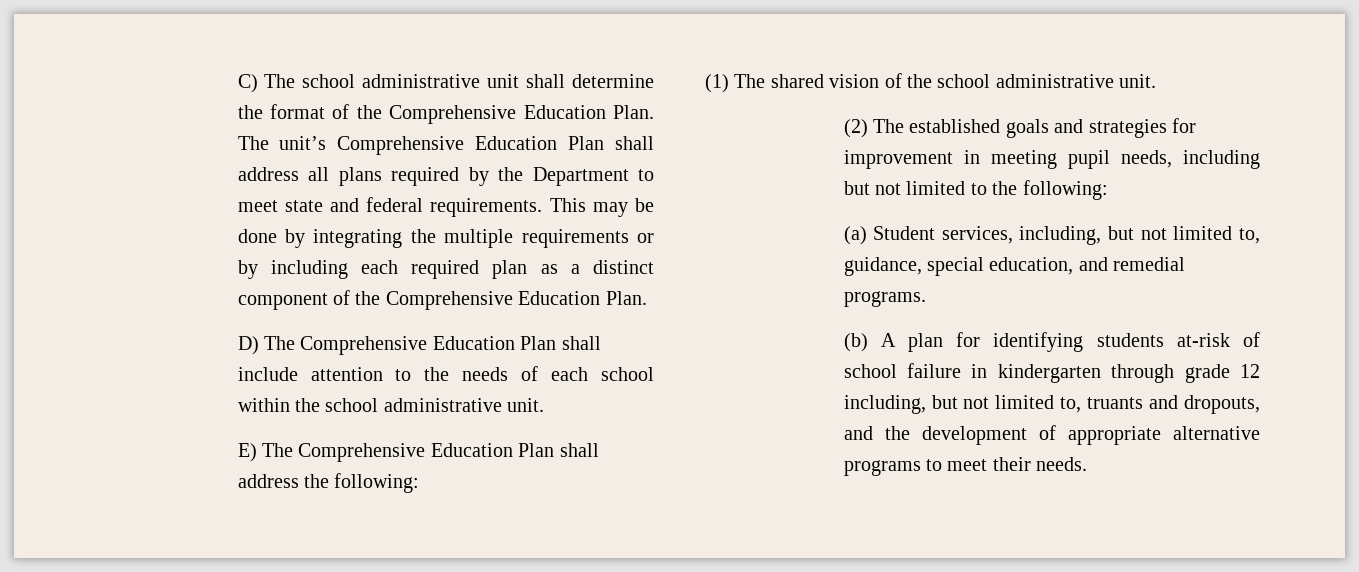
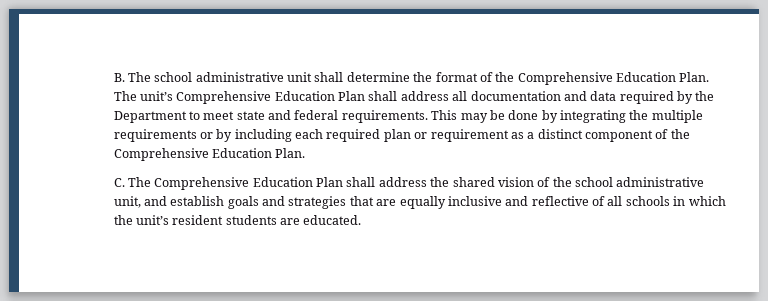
[237,74,258,93] C) -> [113,73,125,82] B.
[338,167,382,186] plans -> [470,91,617,101] documentation and data
(528, 269) none -> [414,129,509,142] or requirement
[237,336,601,355] [237,366,654,381] [237,398,545,412] [237,443,257,462] D) The Comprehensive Education Plan shall include attention to the needs of each school within the school administrative unit. // E) -> [113,178,125,187] C.
[334,473,420,493] [705,74,766,93] following: // (1) The -> (450, 182) none
[1119,74,1157,88] [843,118,1196,138] [843,150,1260,169] [843,180,1108,200] [843,226,1260,245] [843,257,1186,276] [843,291,926,307] [843,332,1260,352] [843,363,1260,383] [843,395,1260,414] [843,425,1260,445] [843,457,1088,476] unit. // (2) The established goals and strategies for improvement in meeting pupil needs, including but not limited to the following: // (a) Student services, including, but not limited to, guidance, special education, and remedial programs. // (b) A plan for identifying students at-risk of school failure in kindergarten through grade 12 including, but not limited to, truants and dropouts, and the development of appropriate alternative programs to meet their needs. -> [113,196,726,209] [113,215,362,225] unit, and establish goals and strategies that are equally inclusive and reflective of all schools in which the unit’s resident students are educated.

